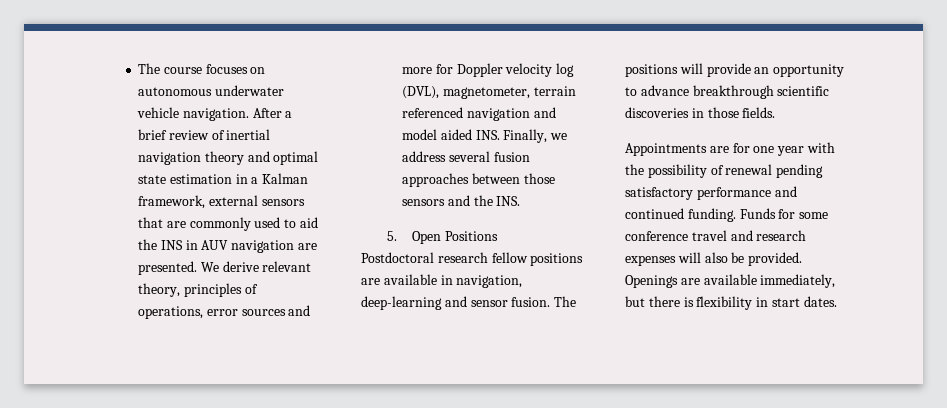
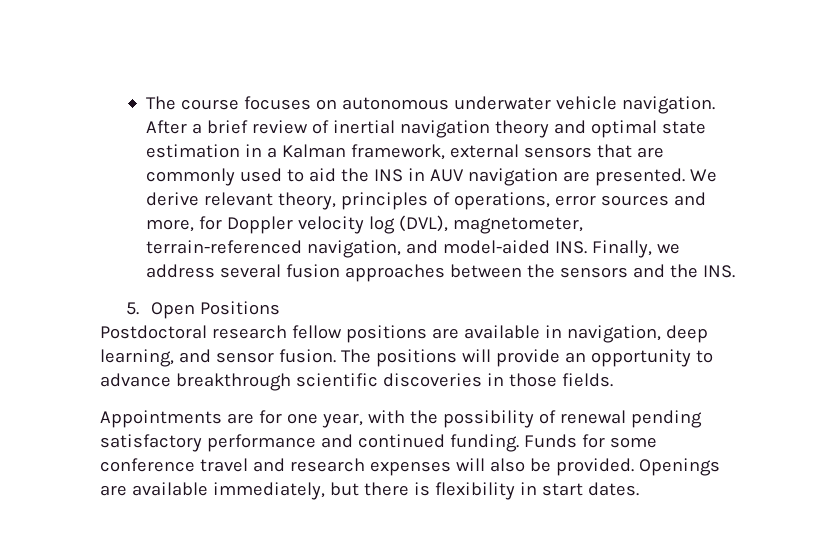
[402,67,433,74] more -> [146,219,195,232] more,
[533,86,576,96] [402,107,556,121] [402,129,472,140] terrain referenced navigation and model aided -> [146,240,550,258] terrain-referenced navigation, and model-aided
[523,173,555,184] those -> [526,264,555,278] the
[361,296,442,310] deep-learning -> [665,325,708,343] [100,349,174,367] deep learning,
[777,146,805,156] year -> [321,413,363,428] year,

